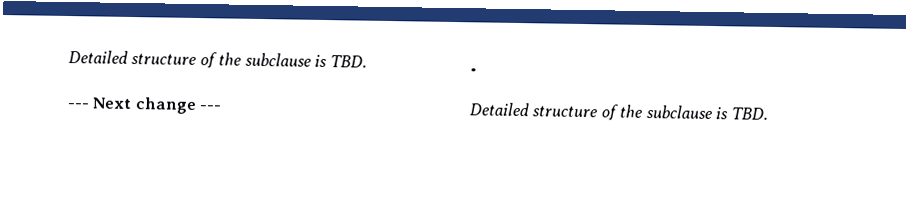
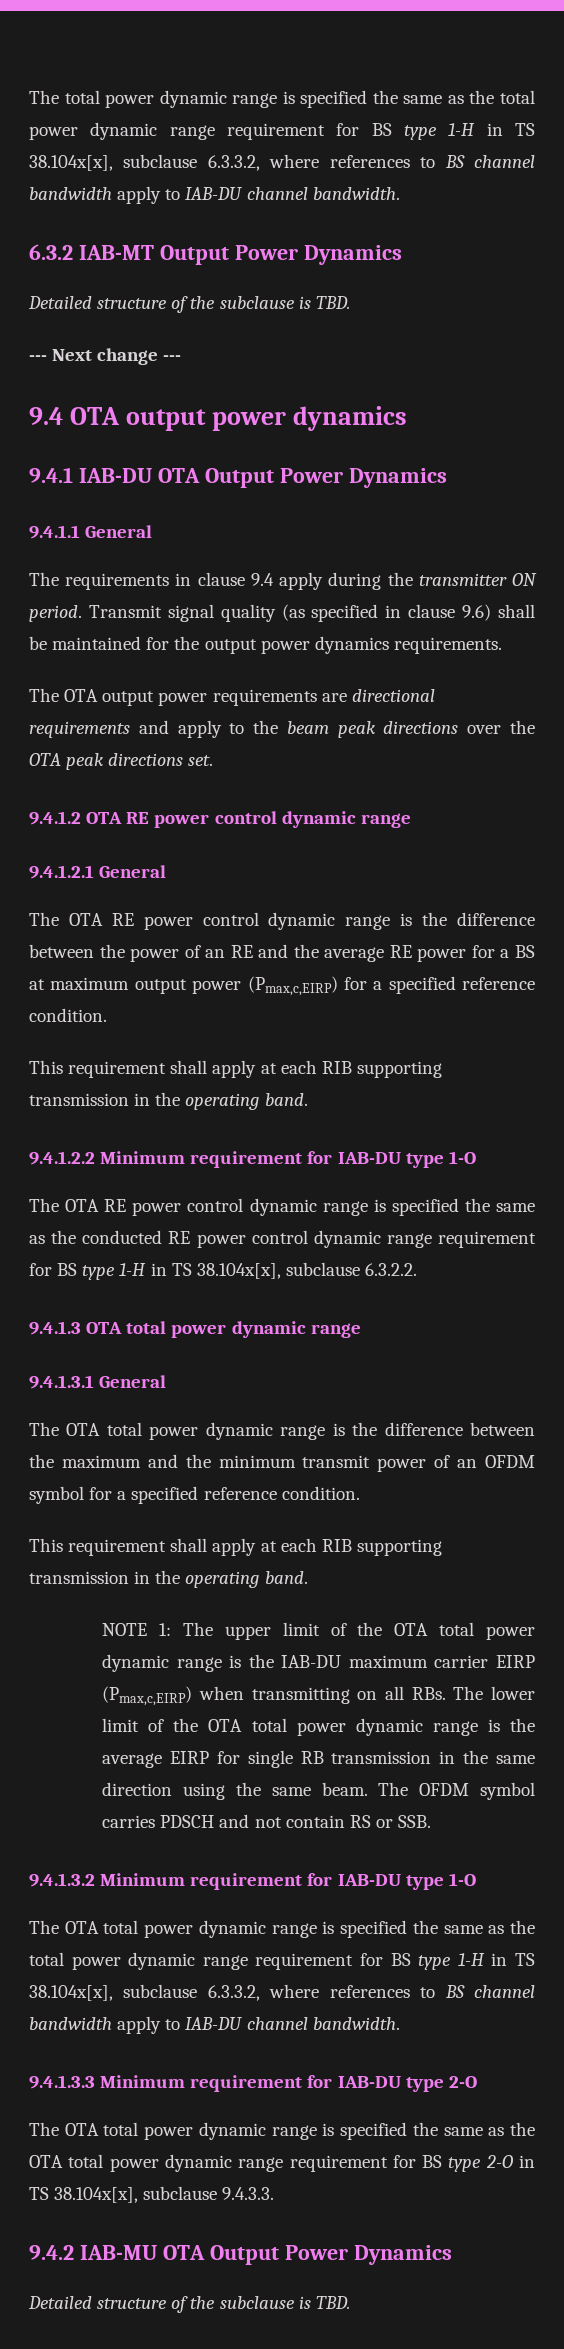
(68, 57) none -> [29,90,535,108] [29,122,535,140] [29,154,536,171] [29,186,400,204] [29,244,402,265] The total power dynamic range is specified the same as the total power dynamic range requirement for BS type 1-H in TS 38.104x[x], subclause 6.3.3.2, where references to BS channel bandwidth apply to IAB-DU channel bandwidth. // 6.3.2 IAB-MT Output Power Dynamics //
[470,68,477,72] . -> [29,406,407,431] [29,467,447,488] [29,525,153,539] [29,572,537,590] [29,604,536,622] [29,636,502,654] [29,688,435,706] [29,720,535,738] [29,753,214,770] [29,811,411,828] [29,865,167,879] [29,912,536,930] [29,944,536,962] [29,976,535,996] [29,1008,107,1022] [29,1060,442,1078] [29,1092,308,1110] [29,1151,476,1168] [29,1198,536,1216] [29,1230,536,1248] [29,1262,418,1280] [29,1321,361,1338] [29,1375,167,1389] [29,1422,535,1440] [29,1454,536,1472] [29,1486,360,1504] [29,1538,442,1556] [29,1570,308,1588] [102,1622,535,1640] [102,1654,535,1672] [102,1686,535,1706] [102,1718,535,1736] [102,1750,535,1768] [102,1782,535,1800] [102,1814,432,1828] [29,1873,476,1890] [29,1920,536,1938] [29,1952,536,1970] [29,1984,536,2001] [29,2016,400,2034] [29,2075,477,2092] [29,2122,536,2140] [29,2154,535,2172] [29,2186,275,2203] [29,2245,452,2265] 9.4 OTA output power dynamics // 9.4.1 IAB-DU OTA Output Power Dynamics // 9.4.1.1 General // The requirements in clause 9.4 apply during the transmitter ON period. Transmit signal quality (as specified in clause 9.6) shall be maintained for the output power dynamics requirements. // The OTA output power requirements are directional requirements and apply to the beam peak directions over the OTA peak directions set. // 9.4.1.2 OTA RE power control dynamic range // 9.4.1.2.1 General // The OTA RE power control dynamic range is the difference between the power of an RE and the average RE power for a BS at maximum output power (Pmax,c,EIRP) for a specified reference condition. // This requirement shall apply at each RIB supporting transmission in the operating band. // 9.4.1.2.2 Minimum requirement for IAB-DU type 1-O // The OTA RE power control dynamic range is specified the same as the conducted RE power control dynamic range requirement for BS type 1-H in TS 38.104x[x], subclause 6.3.2.2. // 9.4.1.3 OTA total power dynamic range // 9.4.1.3.1 General // The OTA total power dynamic range is the difference between the maximum and the minimum transmit power of an OFDM symbol for a specified reference condition. // This requirement shall apply at each RIB supporting transmission in the operating band. // NOTE 1: The upper limit of the OTA total power dynamic range is the IAB-DU maximum carrier EIRP (Pmax,c,EIRP) when transmitting on all RBs. The lower limit of the OTA total power dynamic range is the average EIRP for single RB transmission in the same direction using the same beam. The OFDM symbol carries PDSCH and not contain RS or SSB. // 9.4.1.3.2 Minimum requirement for IAB-DU type 1-O // The OTA total power dynamic range is specified the same as the total power dynamic range requirement for BS type 1-H in TS 38.104x[x], subclause 6.3.3.2, where references to BS channel bandwidth apply to IAB-DU channel bandwidth. // 9.4.1.3.3 Minimum requirement for IAB-DU type 2-O // The OTA total power dynamic range is specified the same as the OTA total power dynamic range requirement for BS type 2-O in TS 38.104x[x], subclause 9.4.3.3. // 9.4.2 IAB-MU OTA Output Power Dynamics

